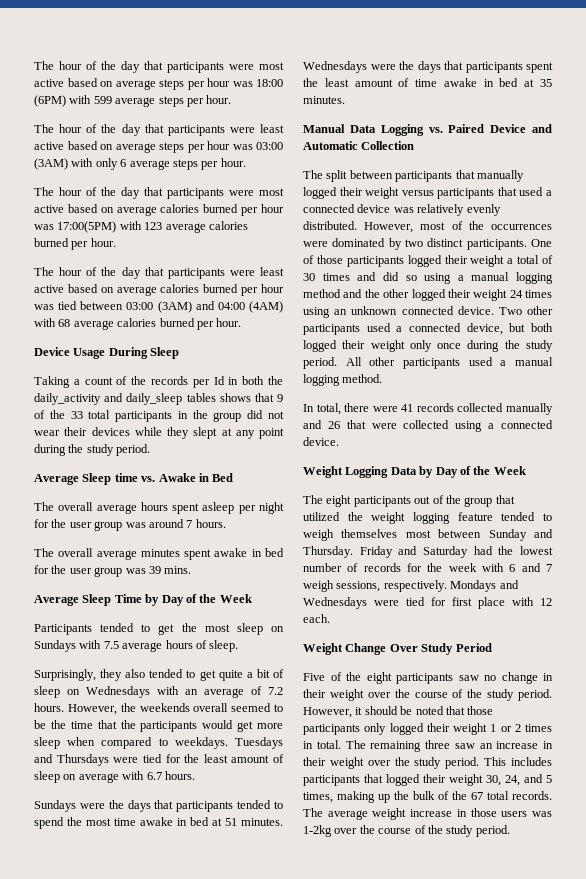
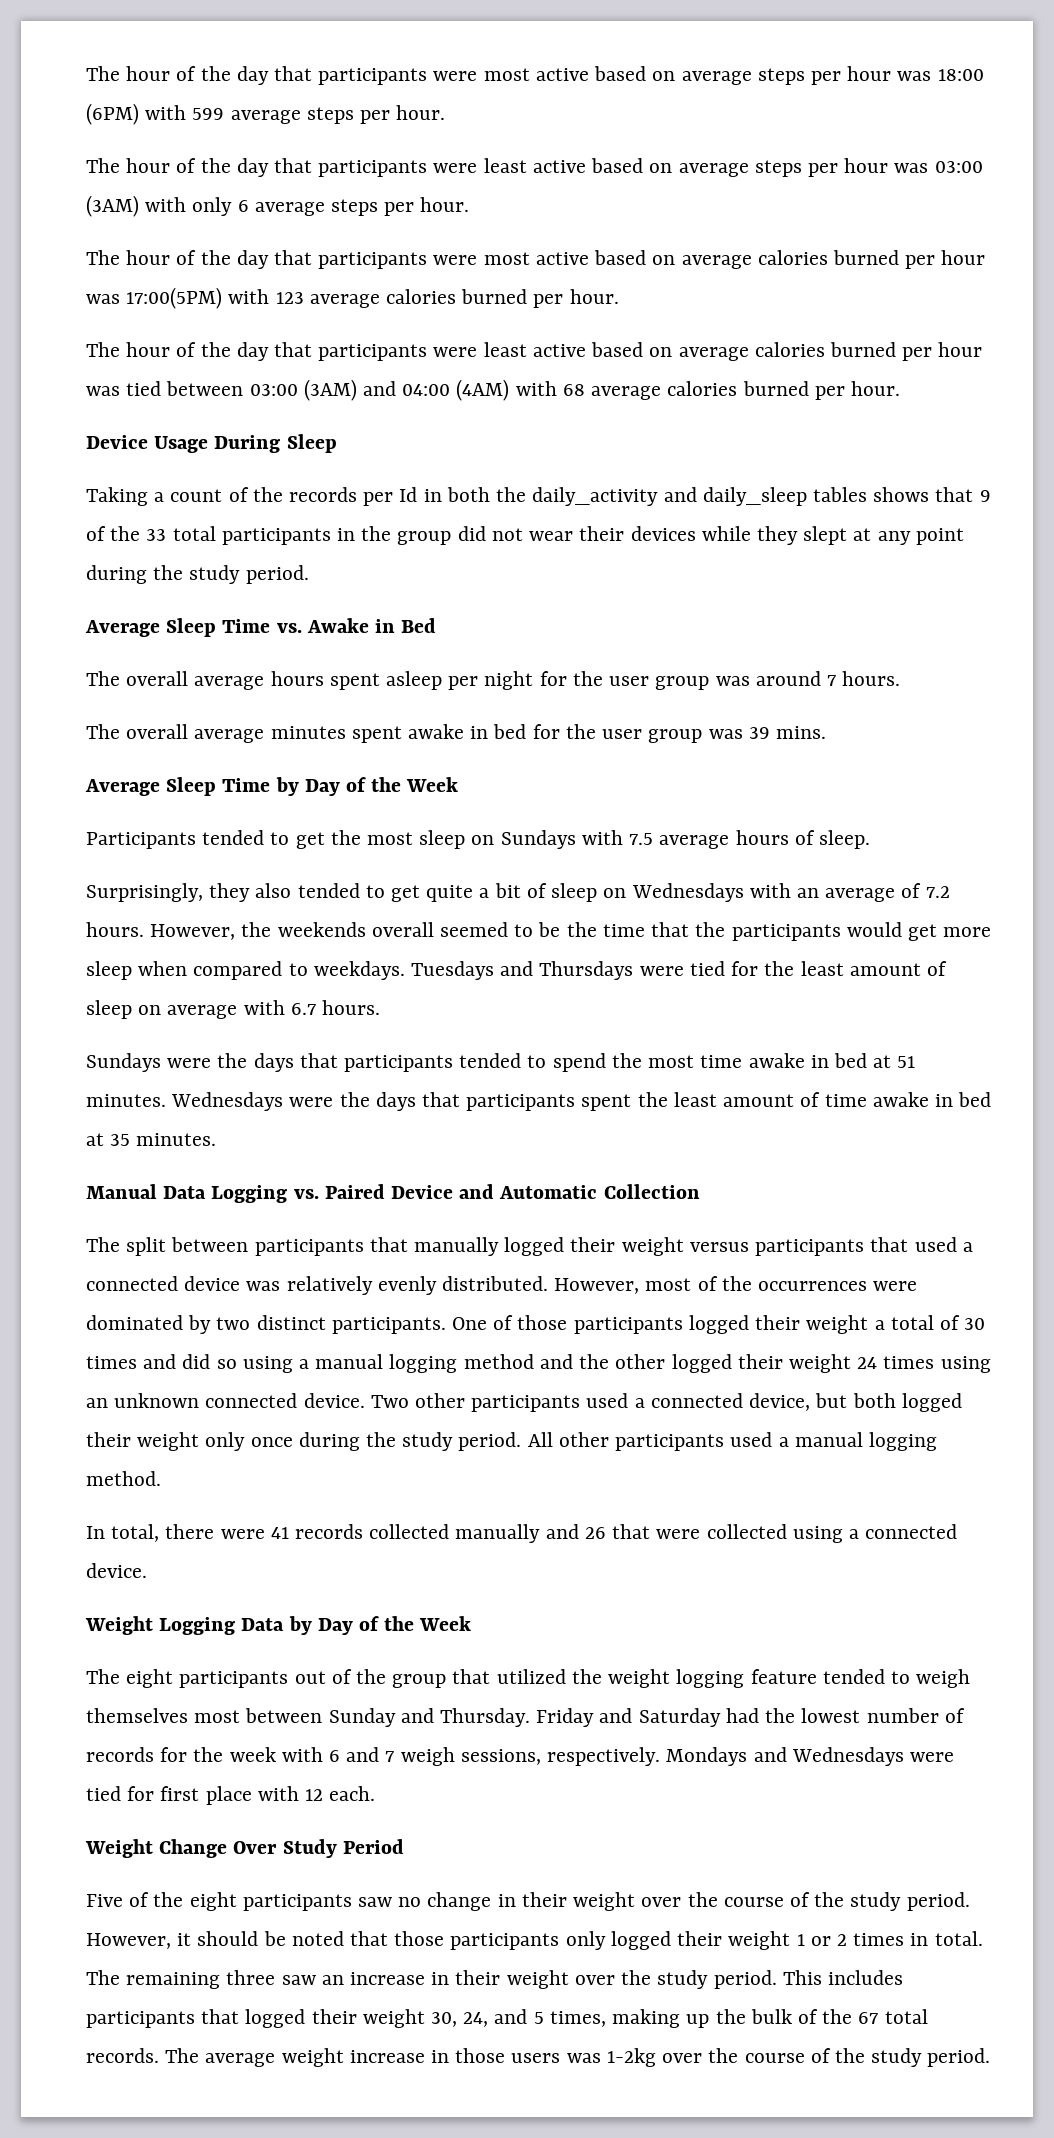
[114,473,138,482] time -> [222,619,271,633] Time

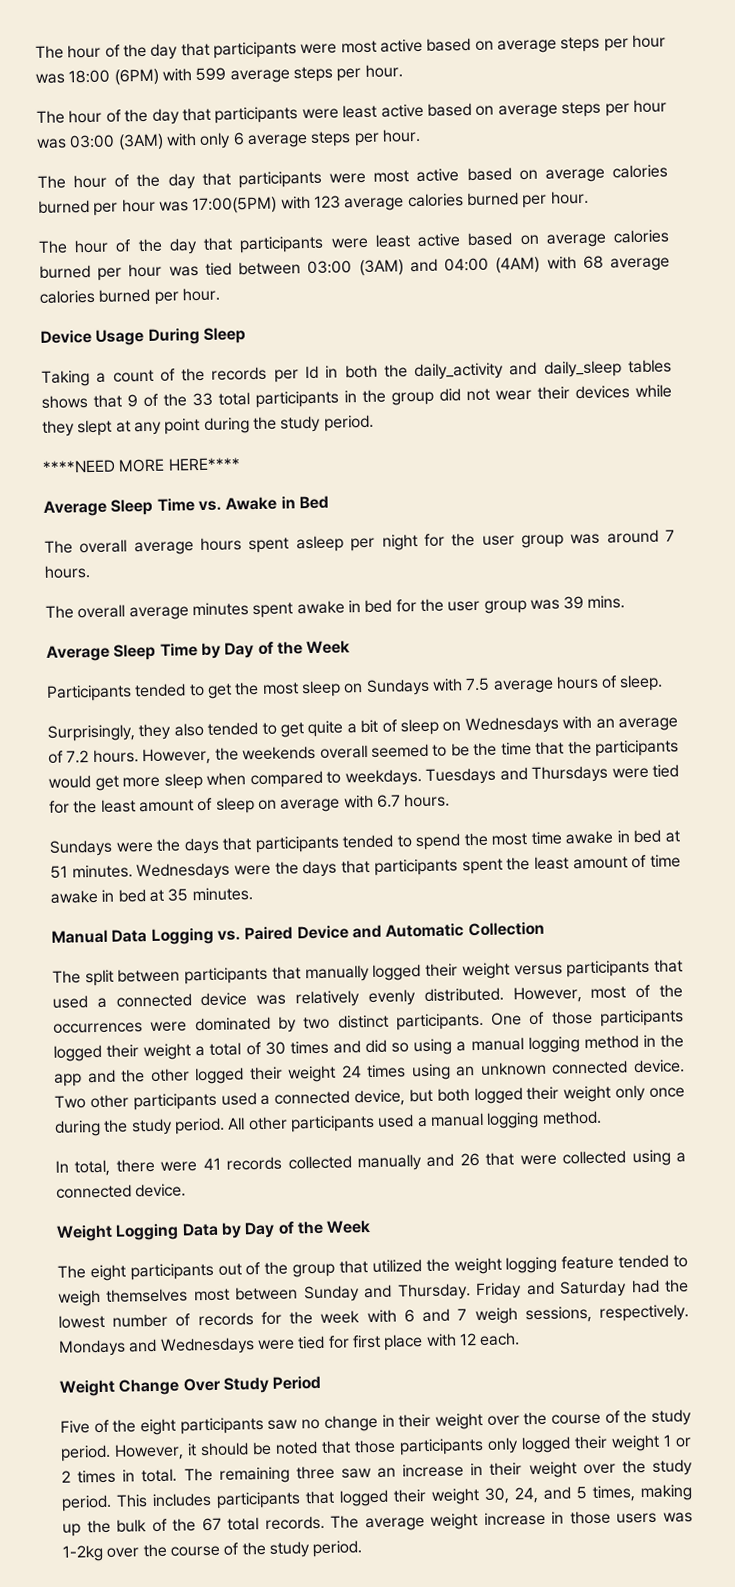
(309, 574) none -> [42,457,241,473] // ****NEED MORE HERE****
(534, 1361) none -> [642,1034,685,1048] [54,1073,82,1087] in the app

